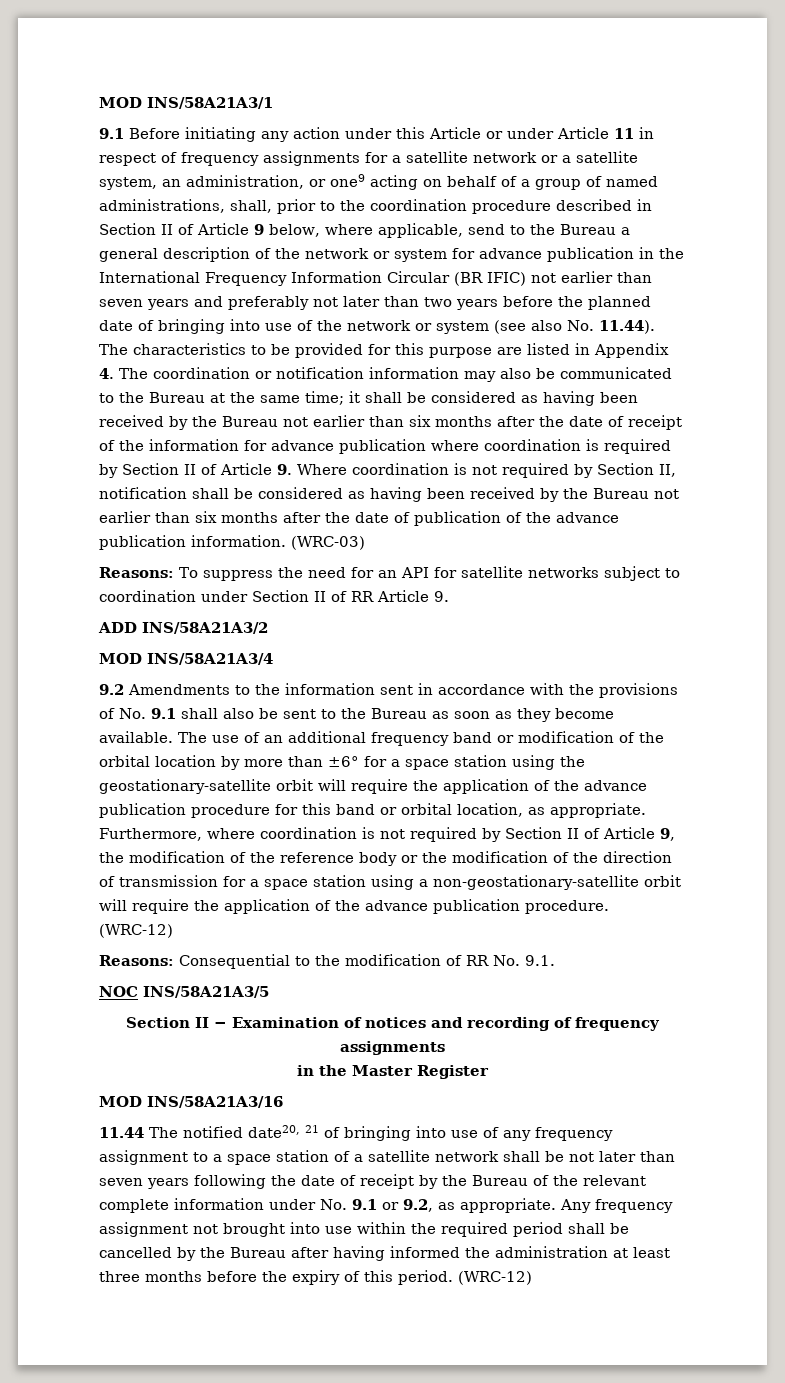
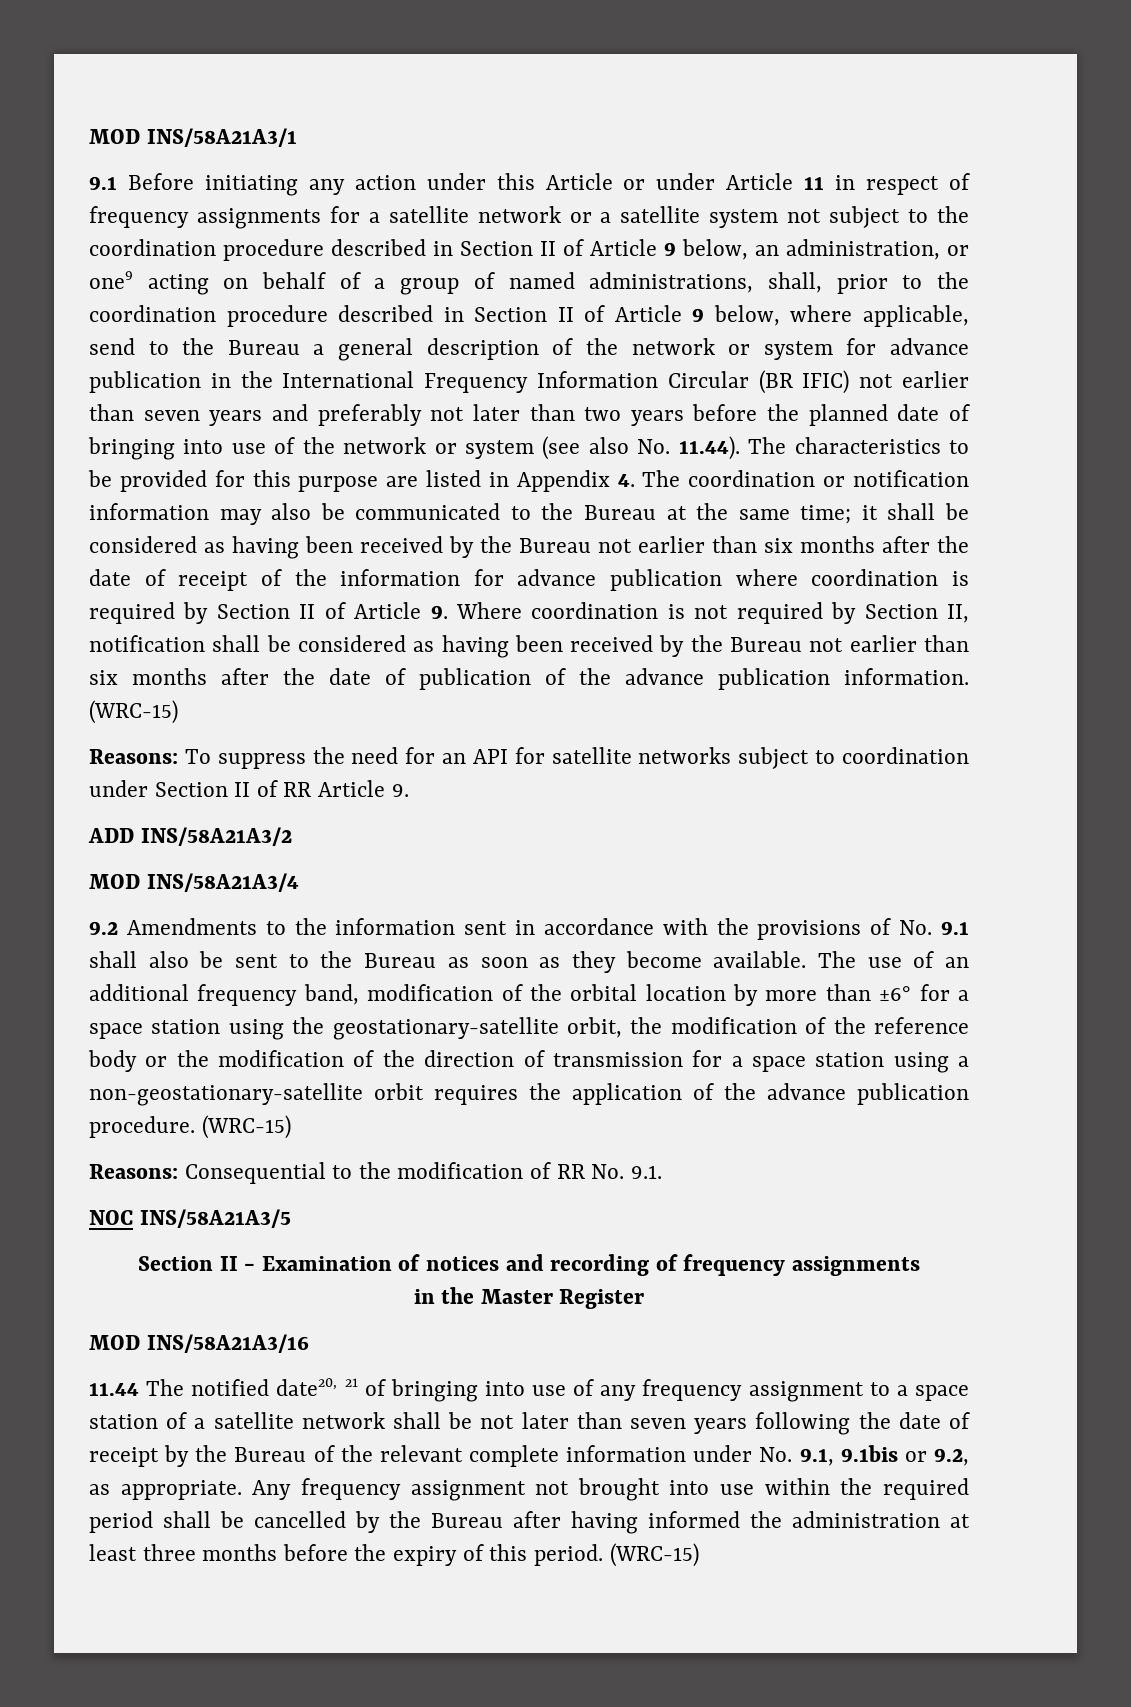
[99,177,157,190] system, -> [709,206,969,228] [89,239,748,261] system not subject to the coordination procedure described in Section II of Article 9 below,
[291,536,365,550] (WRC-03) -> [89,700,178,724] (WRC-15)
[453,732,514,743] band or -> [303,984,359,1005] band,
[276,779,647,794] [99,803,646,818] [99,827,675,842] orbit will require the application of the advance publication procedure for this band or orbital location, as appropriate. Furthermore, where coordination is not required by Section II of Article 9, -> [567,1017,622,1038] orbit,
[99,899,189,914] will require -> [434,1085,518,1105] requires
[99,924,173,938] (WRC-12) -> [201,1115,291,1139] (WRC-15)
[352,1199,377,1210] 9.1 -> [799,1445,898,1466] 9.1, 9.1bis
[458,1271,532,1285] (WRC-12) -> [609,1543,699,1567] (WRC-15)

